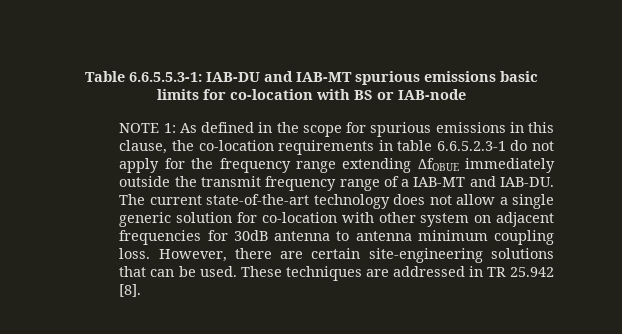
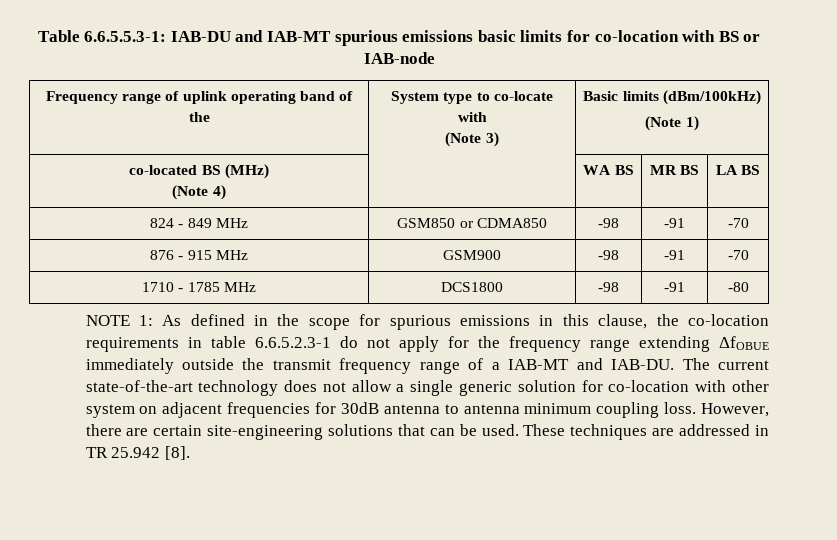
(466, 94) none -> [45,91,354,104] [188,112,210,122] [391,91,553,104] [457,112,487,122] [445,132,499,147] [583,90,761,105] [645,116,699,131] [129,164,269,179] [172,185,226,200] [583,165,634,175] [649,165,700,175] [715,165,761,175] [150,218,248,228] [397,218,547,228] [598,218,619,228] [664,218,685,228] [727,218,749,228] [150,250,248,260] [443,250,502,260] [598,250,619,260] [664,250,685,260] [727,250,749,260] [142,282,256,292] [441,282,504,292] [598,282,619,292] [664,282,685,292] [727,282,749,292] // Frequency range of uplink operating band of the | System type to co-locate with // (Note 3) | Basic limits (dBm/100kHz) // (Note 1) // co-located BS (MHz) // (Note 4) | | WA BS | MR BS | LA BS // 824 - 849 MHz | GSM850 or CDMA850 | -98 | -91 | -70 // 876 - 915 MHz | GSM900 | -98 | -91 | -70 // 1710 - 1785 MHz | DCS1800 | -98 | -91 | -80

